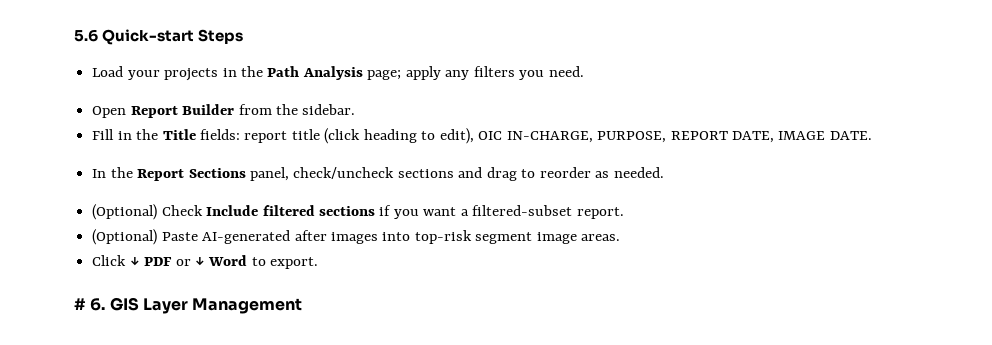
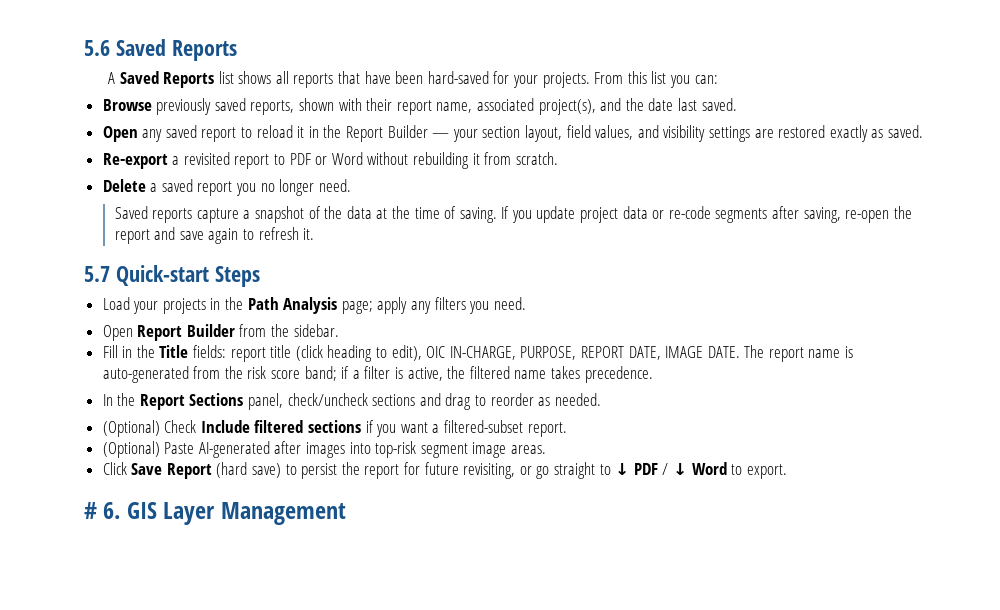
(98, 35) none -> [115,39,237,61] [107,71,718,88] [102,98,737,115] [102,125,923,142] [102,152,558,169] [102,179,351,196] [114,206,912,223] [114,227,315,244] [84,266,110,282] Saved Reports // A Saved Reports list shows all reports that have been hard-saved for your projects. From this list you can: // Browse previously saved reports, shown with their report name, associated project(s), and the date last saved. // Open any saved report to reload it in the Report Builder — your section layout, field values, and visibility settings are restored exactly as saved. // Re-export a revisited report to PDF or Word without rebuilding it from scratch. // Delete a saved report you no longer need. // Saved reports capture a snapshot of the data at the time of saving. If you update project data or re-code segments after saving, re-open the report and save again to refresh it. // 5.7
(872, 135) none -> [744,345,854,362] [102,366,653,383] The report name is auto-generated from the risk score band; if a filter is active, the filtered name takes precedence.
(127, 260) none -> [131,462,611,479] Save Report (hard save) to persist the report for future revisiting, or go straight to
[175,259,191,266] or -> [662,463,669,475] /

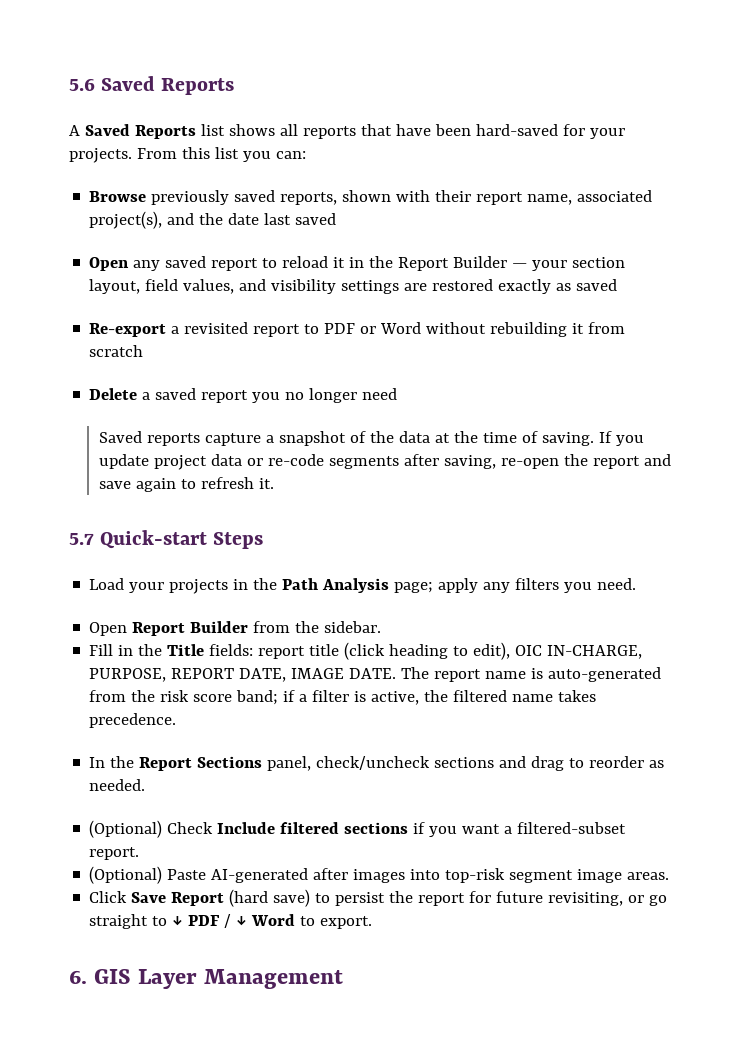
[701,98,737,111] saved. -> [295,213,337,225] saved
[887,125,923,138] saved. -> [576,279,618,291] saved
[515,152,558,165] scratch. -> [89,345,144,357] scratch
[318,179,351,192] need. -> [362,388,398,400] need
[84,502,97,519] # -> (373, 922) none

